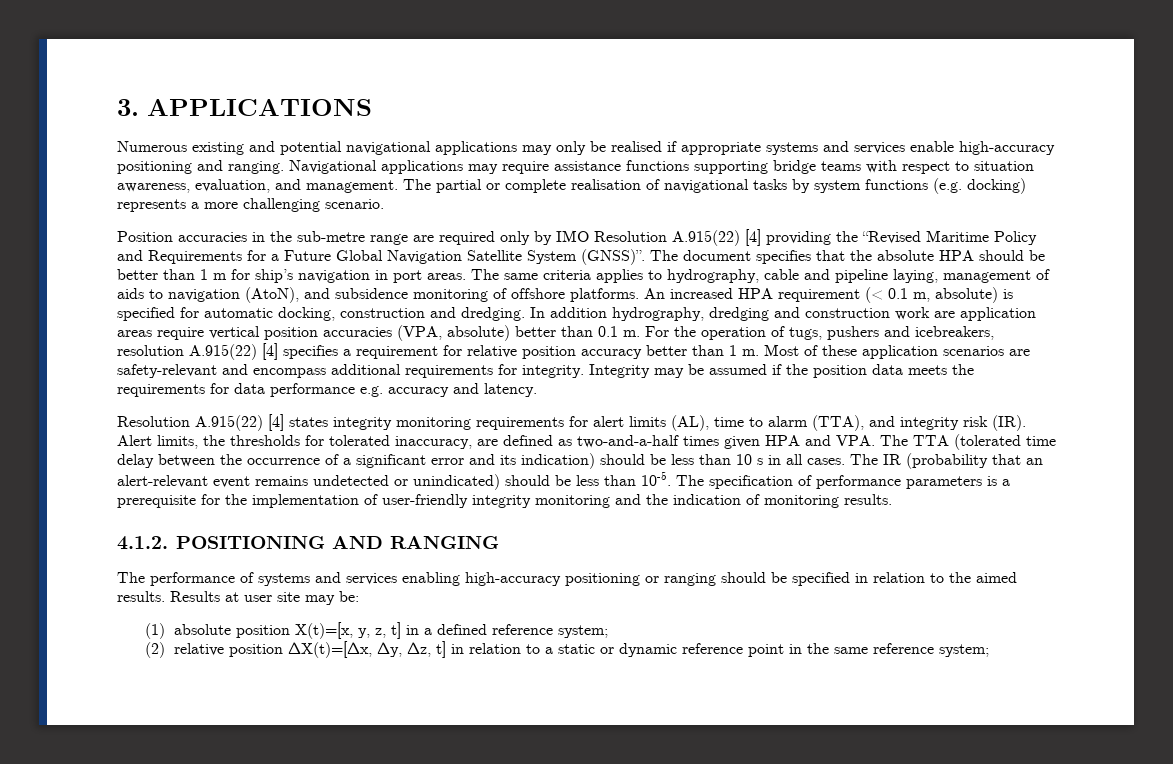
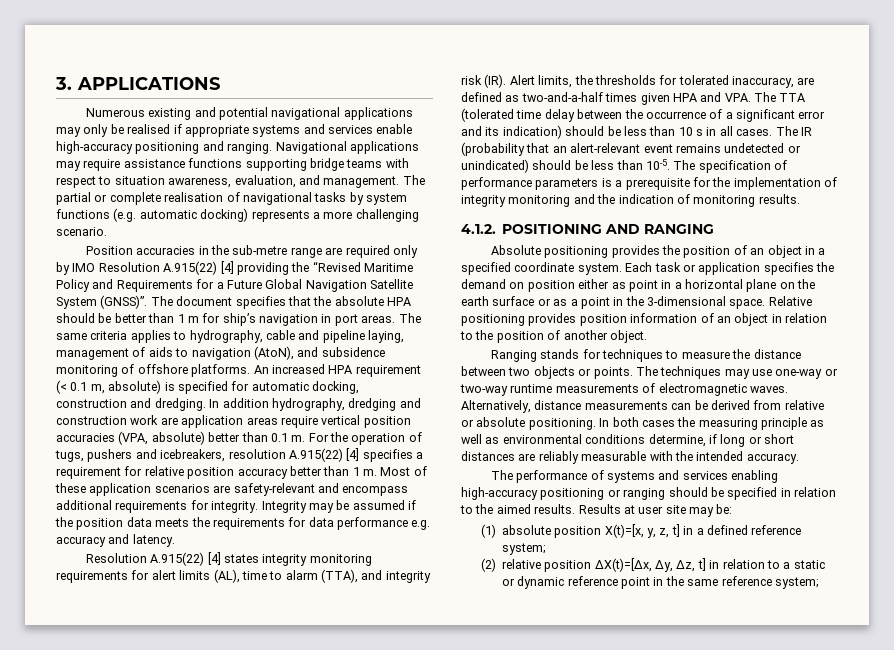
(962, 186) none -> [139,210,197,219] automatic
[382,494,468,508] user-friendly -> (837, 182) none
(499, 542) none -> [490,245,826,258] [461,262,834,275] [461,279,816,292] [461,296,812,309] [461,313,827,326] [460,330,647,343] [490,349,801,362] [461,366,838,379] [460,383,788,396] [461,400,824,413] [461,417,825,430] [461,434,794,447] [461,451,799,464] // Absolute positioning provides the position of an object in a specified coordinate system. Each task or application specifies the demand on position either as point in a horizontal plane on the earth surface or as a point in the 3-dimensional space. Relative positioning provides position information of an object in relation to the position of another object. // Ranging stands for techniques to measure the distance between two objects or points. The techniques may use one-way or two-way runtime measurements of electromagnetic waves. Alternatively, distance measurements can be derived from relative or absolute positioning. In both cases the measuring principle as well as environmental conditions determine, if long or short distances are reliably measurable with the intended accuracy.

